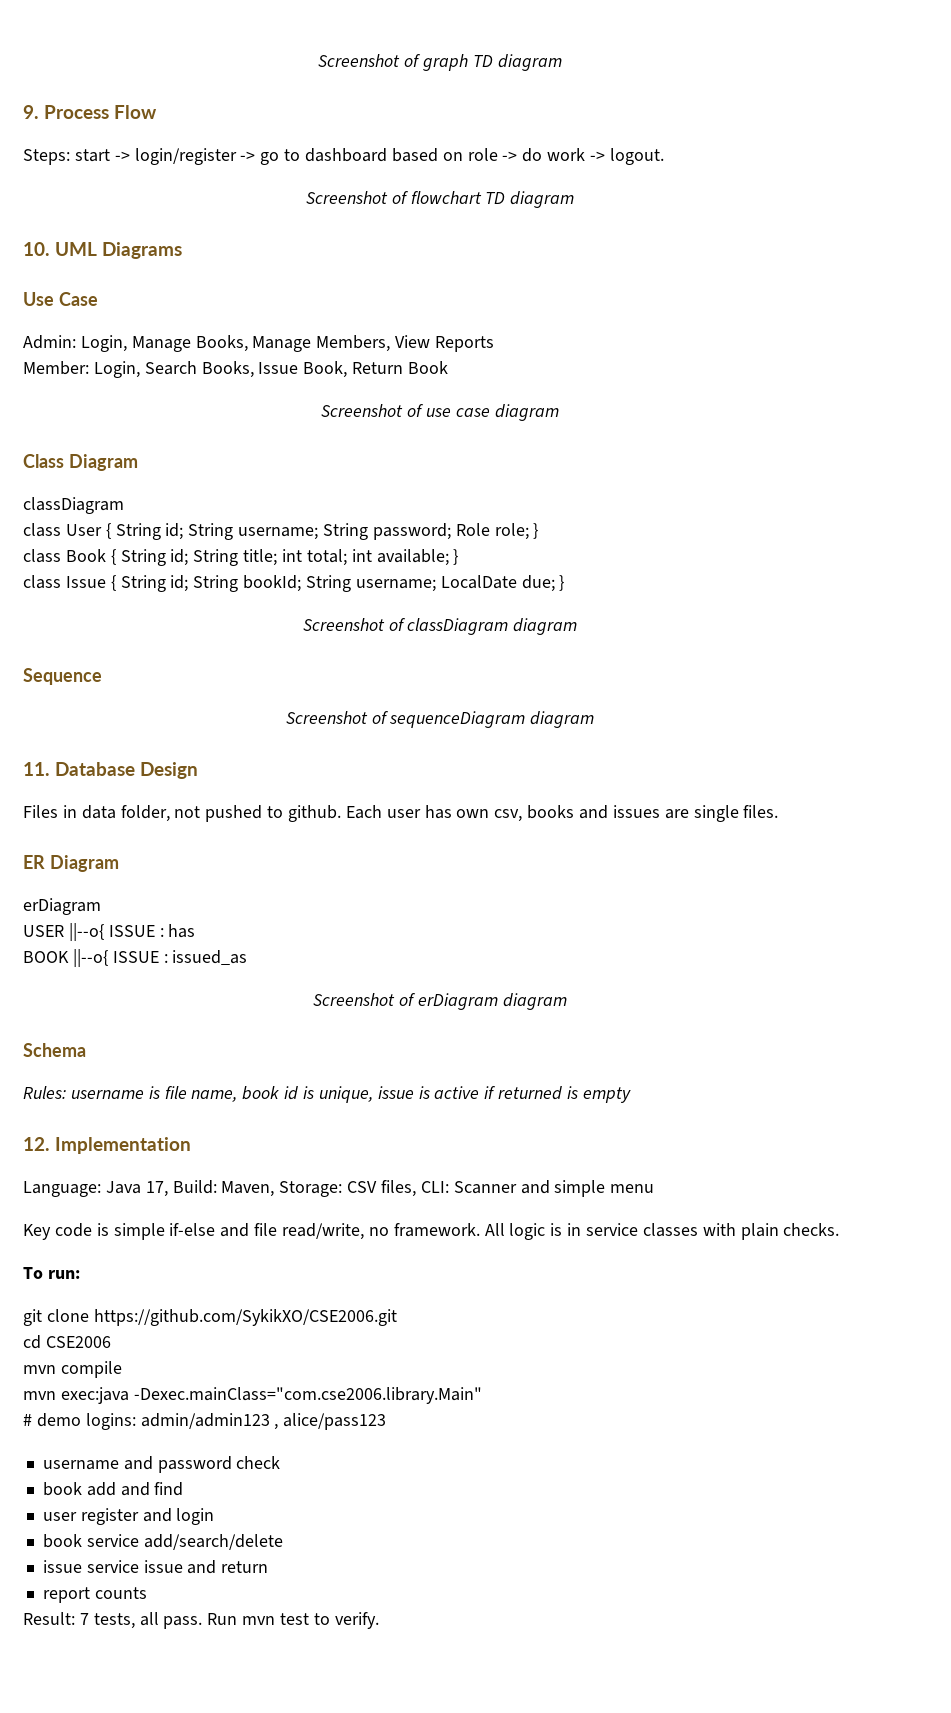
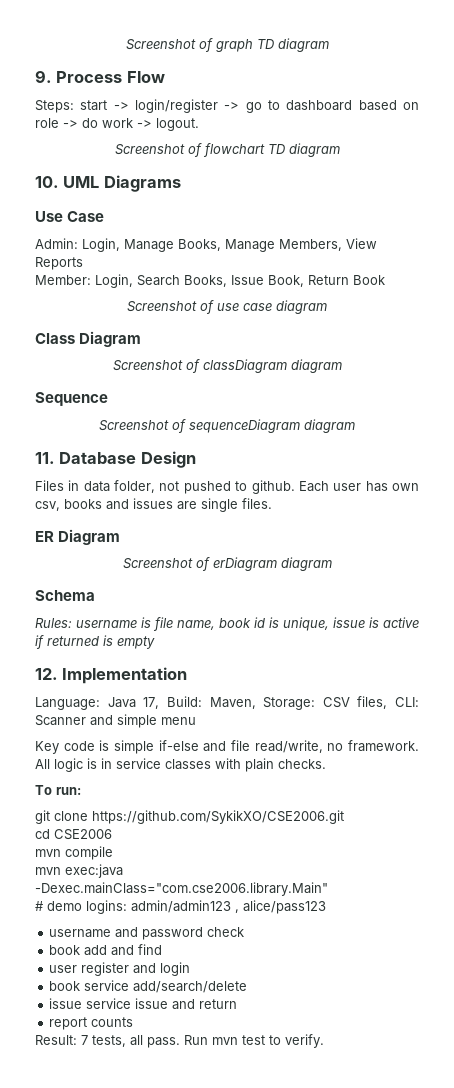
[23,497,124,514] [23,523,539,540] [23,549,459,566] [23,575,565,592] // classDiagram // class User { String id; String username; String password; Role role; } // class Book { String id; String title; int total; int available; } // class Issue { String id; String bookId; String username; LocalDate due; } -> (142, 339) none
[23,898,101,915] [23,923,196,942] [23,949,248,968] // erDiagram // USER ||--o{ ISSUE : has // BOOK ||--o{ ISSUE : issued_as -> (121, 537) none

